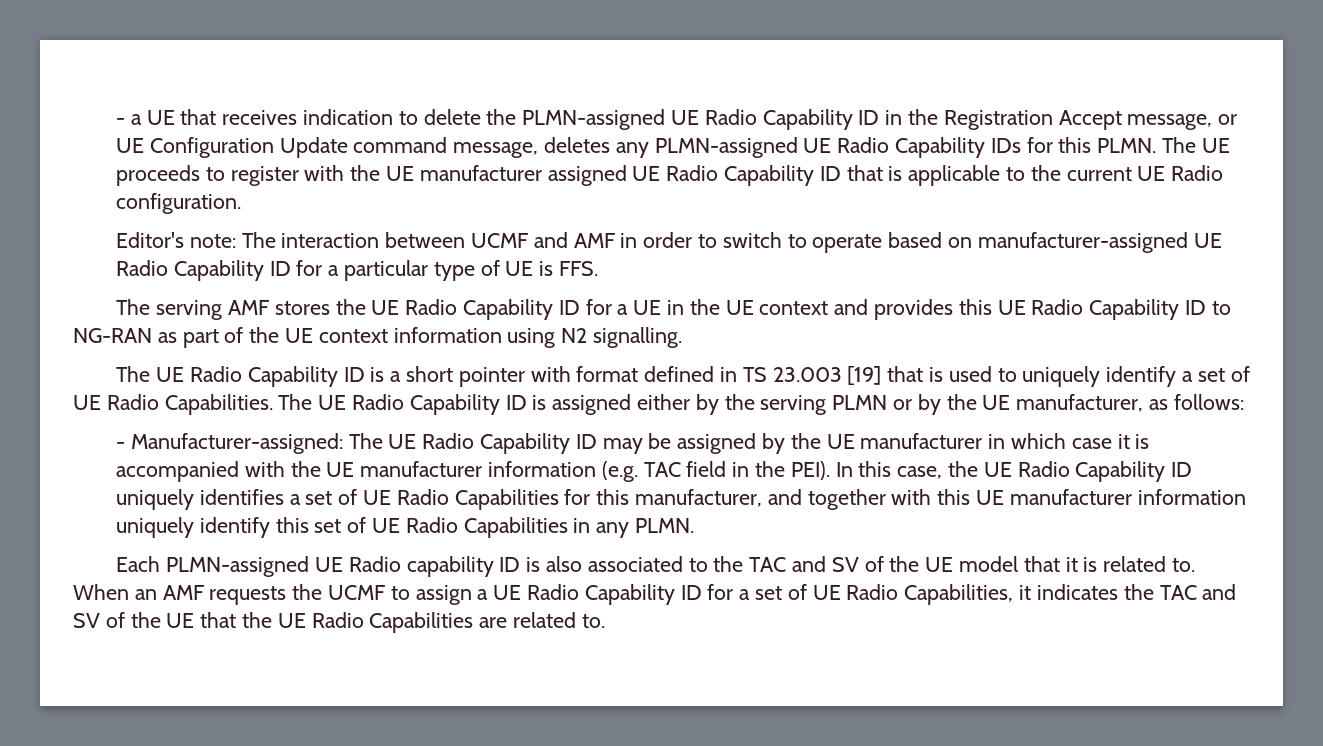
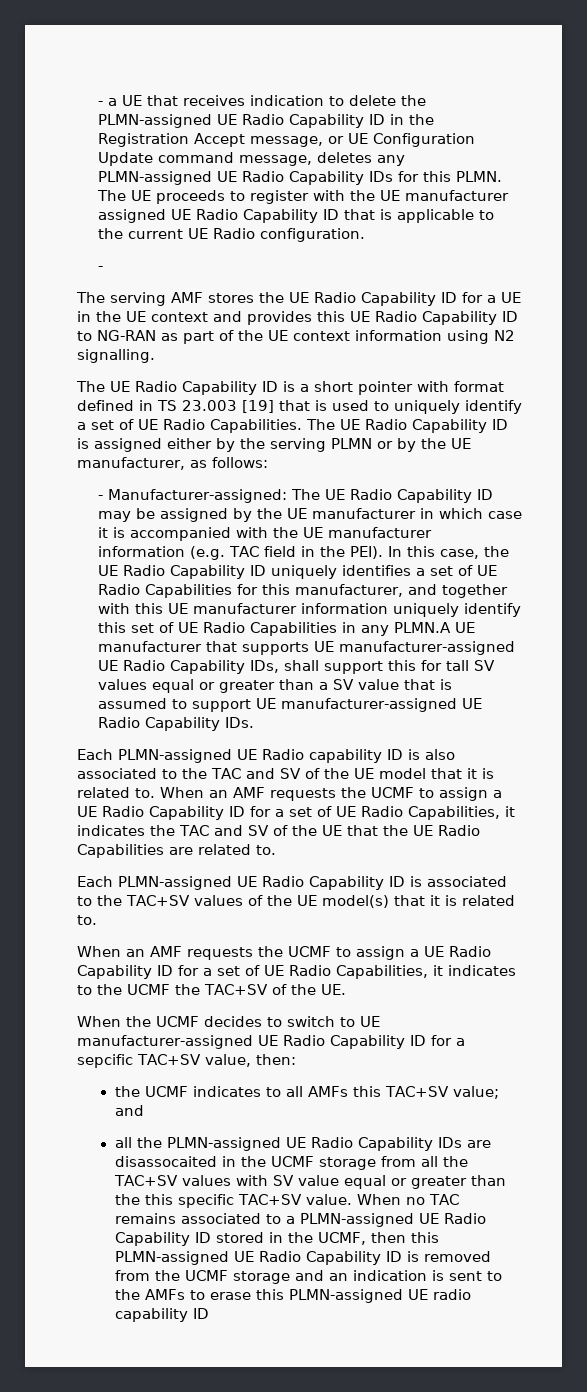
[115,232,1222,253] [115,260,599,281] Editor's note: The interaction between UCMF and AMF in order to switch to operate based on manufacturer-assigned UE Radio Capability ID for a particular type of UE is FFS. -> [98,266,104,271] -
[635,518,695,533] PLMN. -> [394,622,476,633] [98,641,516,655] [98,660,496,674] [98,679,453,693] [98,698,483,712] [98,717,255,731] PLMN.A UE manufacturer that supports UE manufacturer-assigned UE Radio Capability IDs, shall support this for tall SV values equal or greater than a SV value that is assumed to support UE manufacturer-assigned UE Radio Capability IDs.
(605, 621) none -> [77,876,507,890] [77,895,515,908] [77,915,97,925] [77,946,491,960] [77,965,516,979] [77,984,346,995] [77,1016,380,1027] [77,1035,465,1049] [77,1054,296,1068] [114,1086,499,1099] [114,1105,144,1116] [114,1137,491,1151] [114,1156,468,1170] [113,1175,506,1189] [114,1194,459,1208] [114,1213,486,1227] [114,1232,439,1246] [114,1251,491,1265] [114,1270,502,1284] [114,1289,471,1303] [114,1308,209,1322] // Each PLMN-assigned UE Radio Capability ID is associated to the TAC+SV values of the UE model(s) that it is related to. // When an AMF requests the UCMF to assign a UE Radio Capability ID for a set of UE Radio Capabilities, it indicates to the UCMF the TAC+SV of the UE. // When the UCMF decides to switch to UE manufacturer-assigned UE Radio Capability ID for a sepcific TAC+SV value, then: // the UCMF indicates to all AMFs this TAC+SV value; and // all the PLMN-assigned UE Radio Capability IDs are disassocaited in the UCMF storage from all the TAC+SV values with SV value equal or greater than the this specific TAC+SV value. When no TAC remains associated to a PLMN-assigned UE Radio Capability ID stored in the UCMF, then this PLMN-assigned UE Radio Capability ID is removed from the UCMF storage and an indication is sent to the AMFs to erase this PLMN-assigned UE radio capability ID

